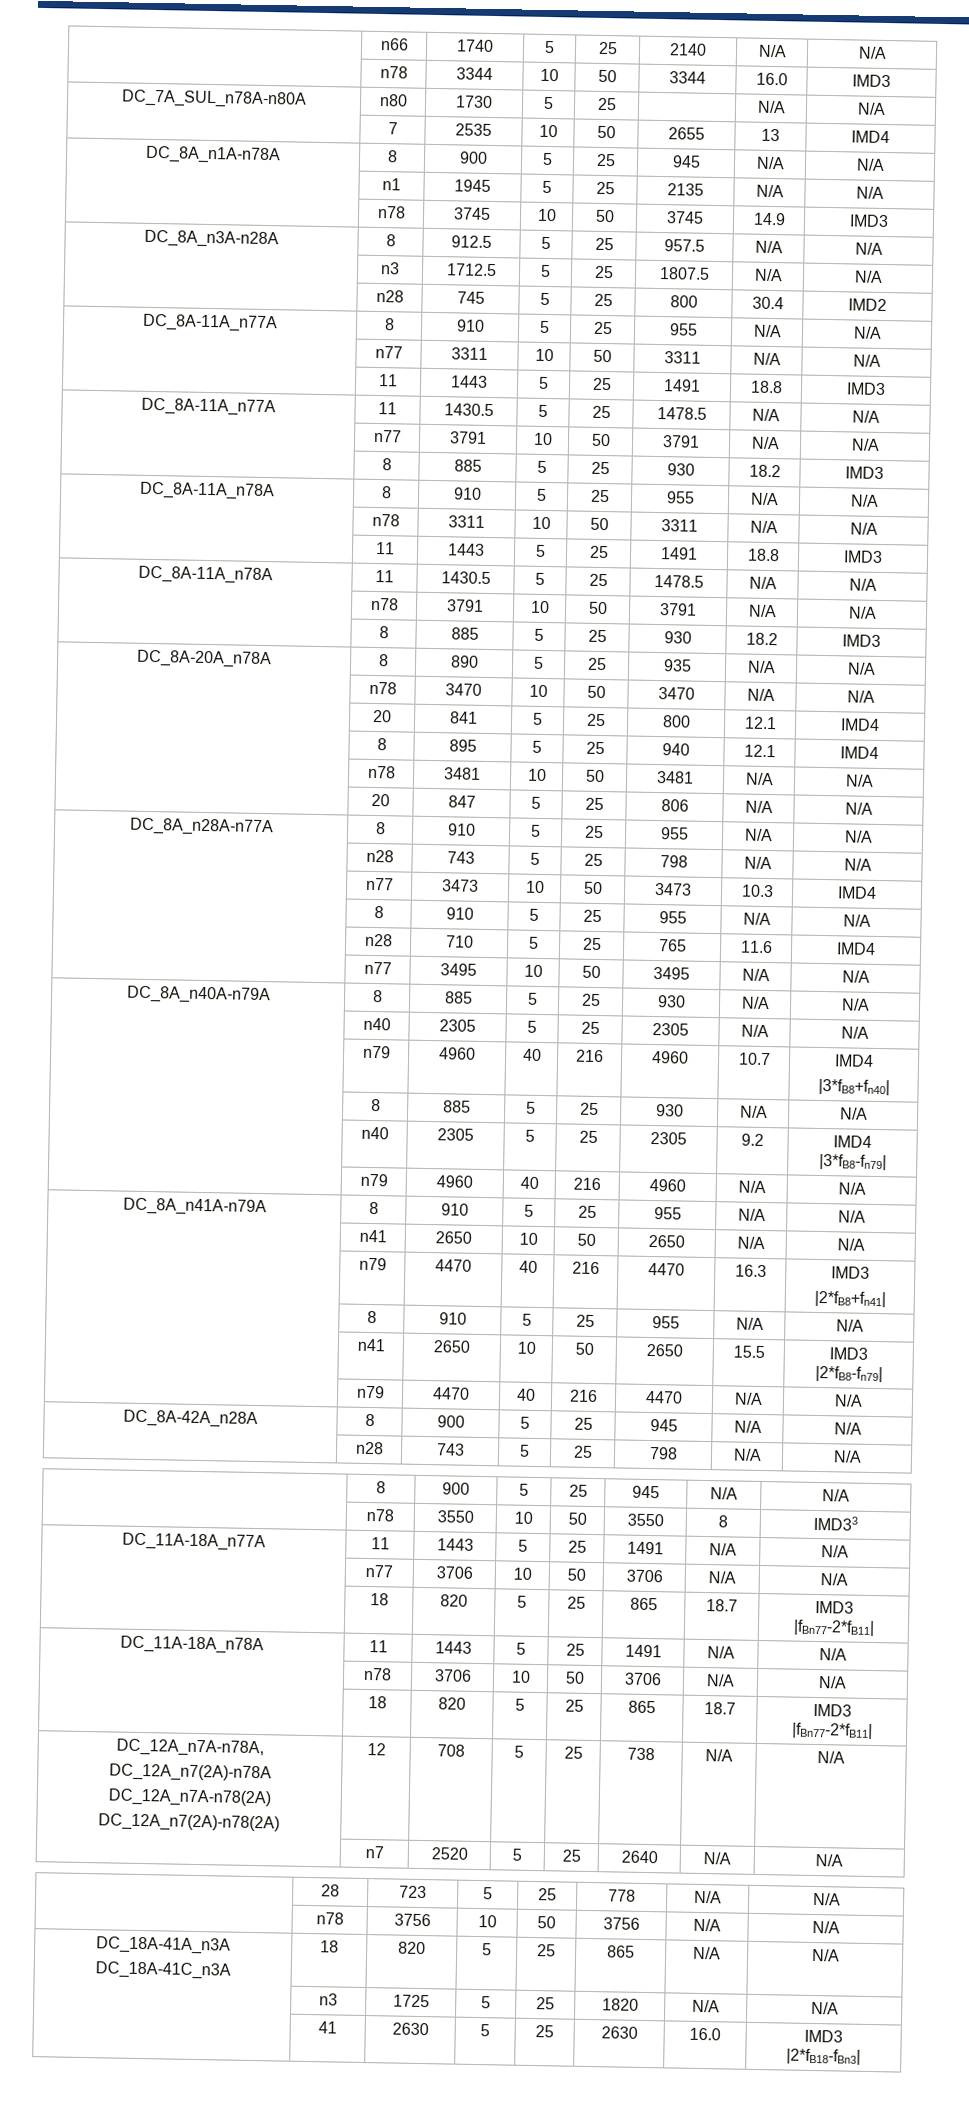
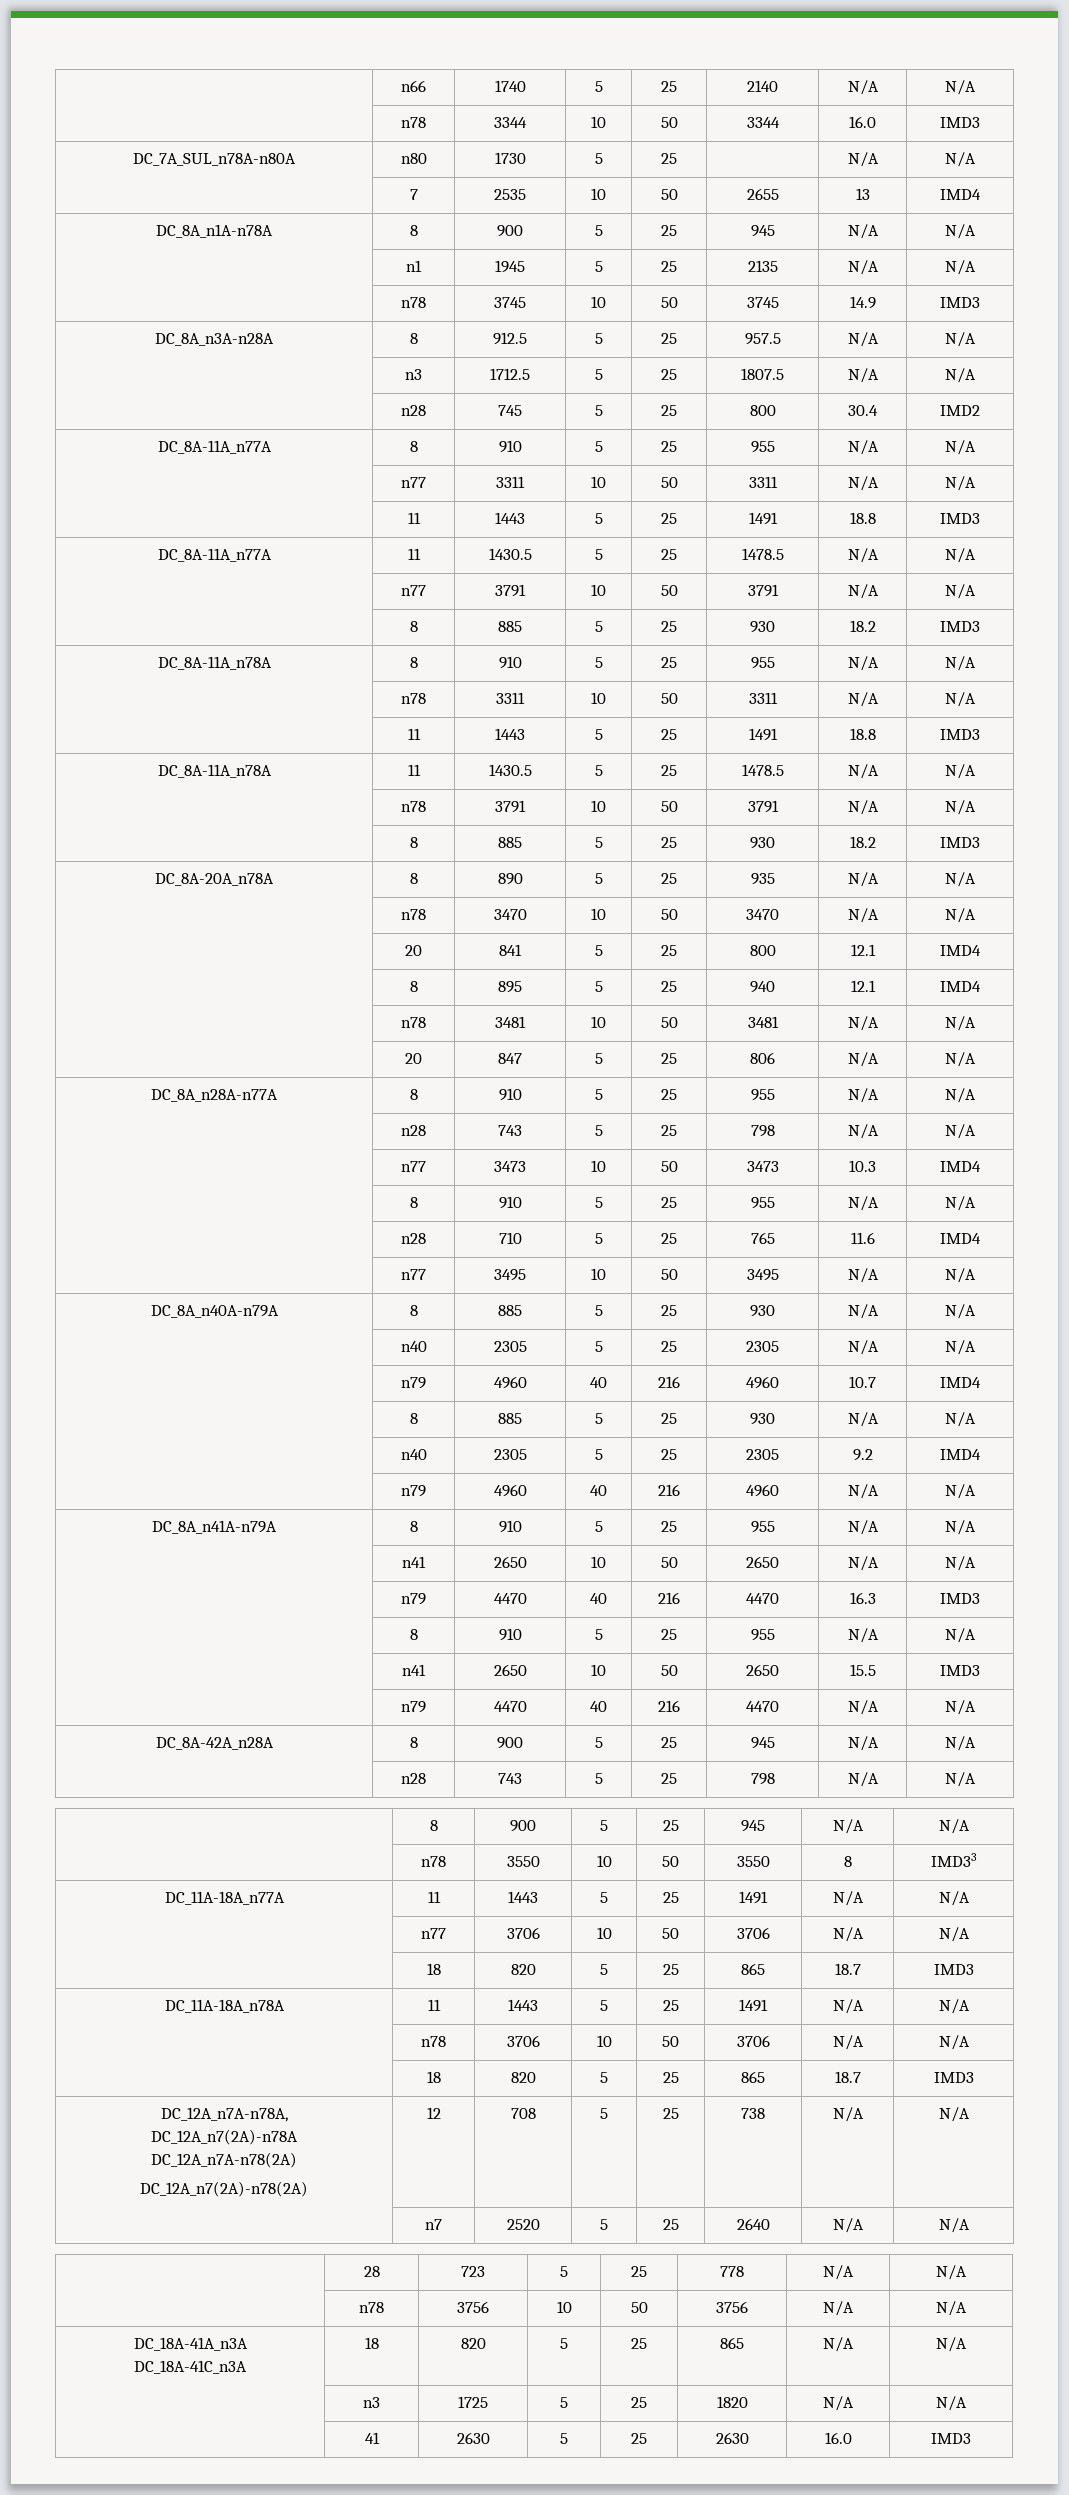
[817,1078,890,1096] // |3*fB8+fn40| -> (981, 1382) none
[818,1153,887,1171] // |3*fB8-fn79| -> (981, 1454) none
[813,1290,886,1308] // |2*fB8+fn41| -> (980, 1598) none
[814,1365,883,1383] // |2*fB8-fn79| -> (980, 1670) none
[792,1619,875,1637] // |fBn77-2*fB11| -> (974, 1969) none
[790,1722,873,1740] // |fBn77-2*fB11| -> (974, 2077) none
[786,2048,861,2065] // |2*fB18-fBn3| -> (971, 2438) none

